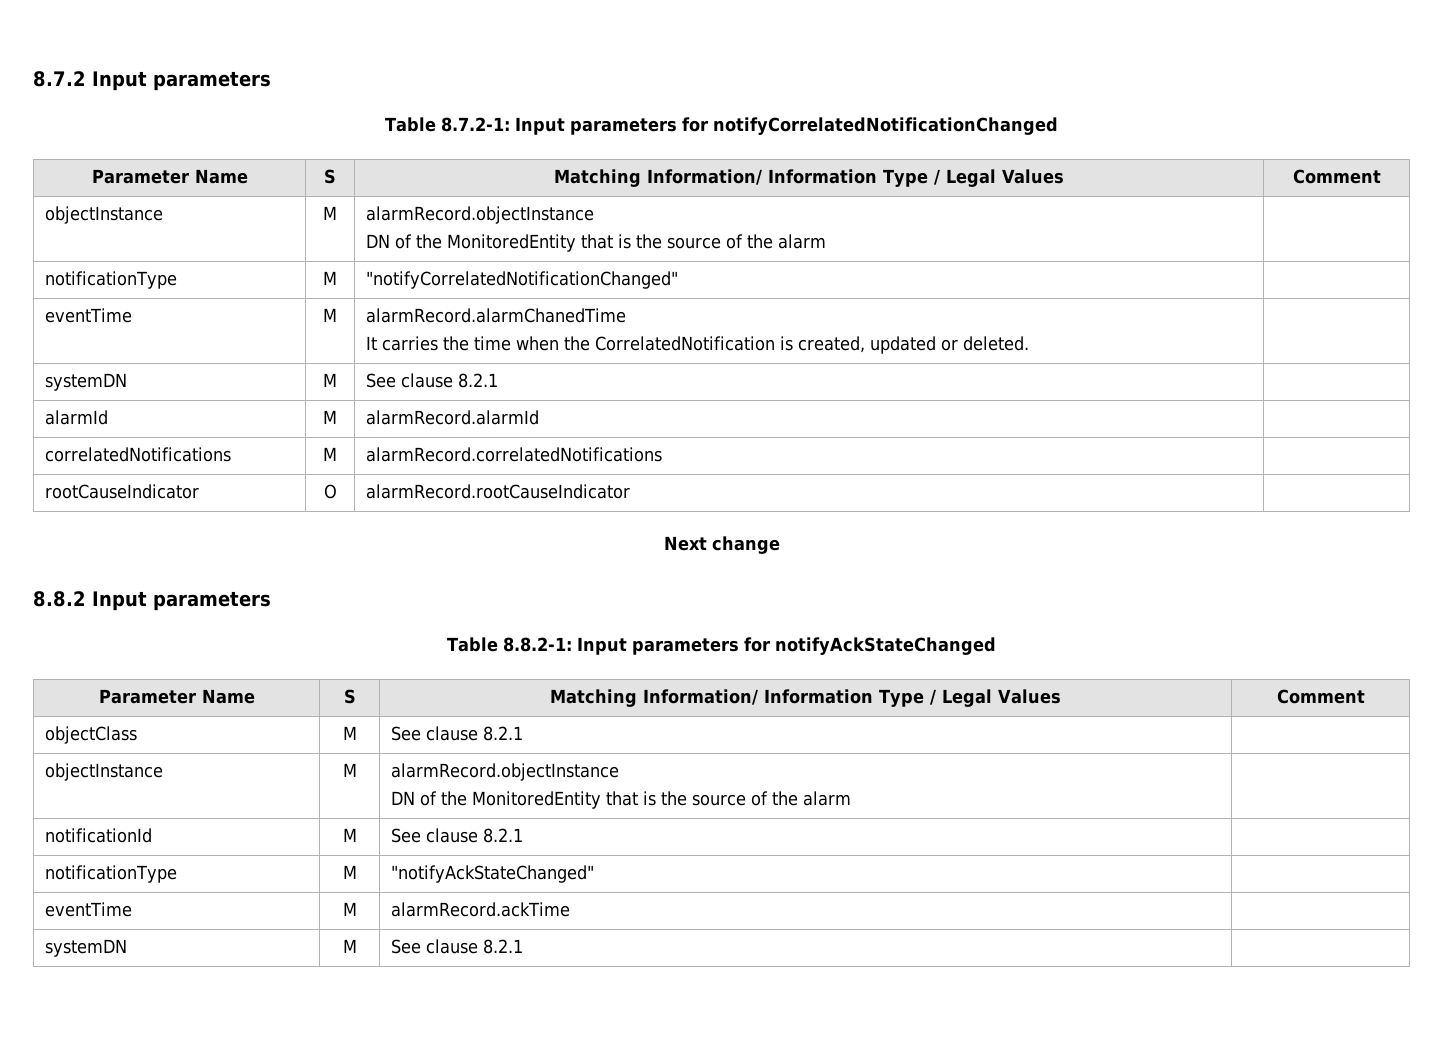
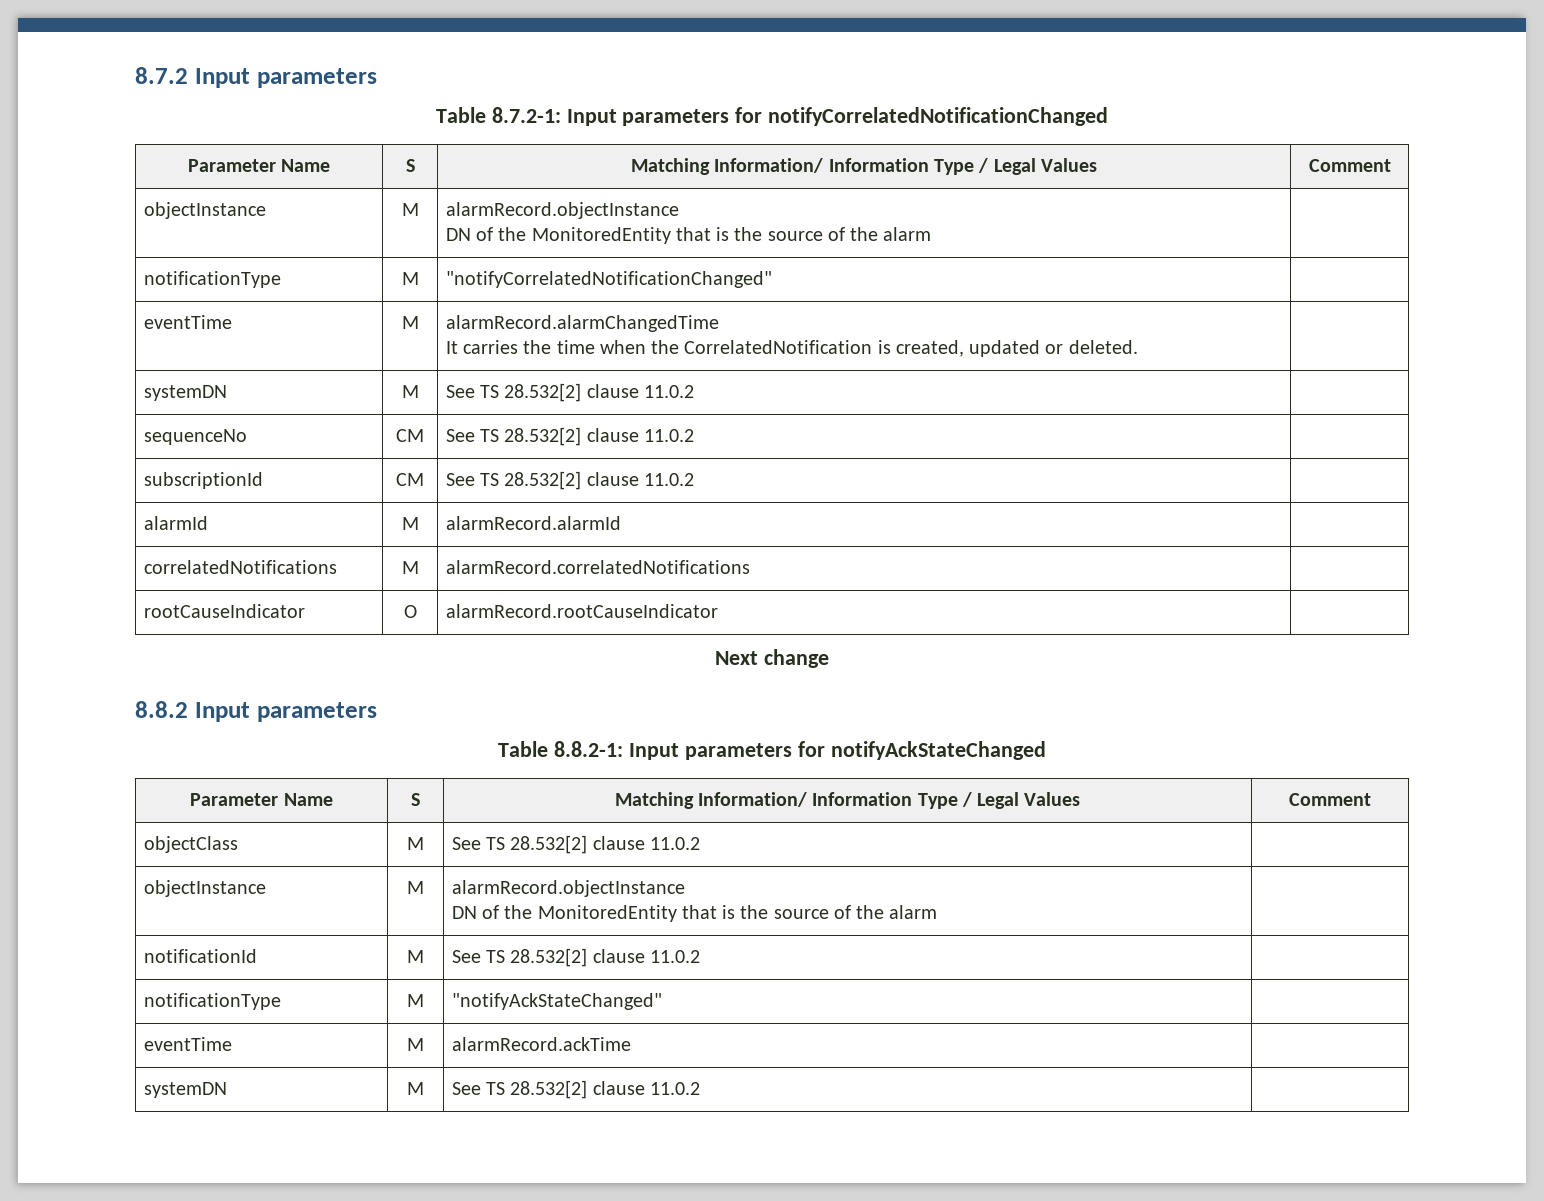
[365,308,626,323] alarmRecord.alarmChanedTime -> [445,315,719,332] alarmRecord.alarmChangedTime
[400,373,498,388] clause 8.2.1 -> [480,383,694,402] [143,429,247,445] [396,429,424,442] [445,427,694,446] [143,472,263,489] [396,473,424,486] [445,471,694,490] TS 28.532[2] clause 11.0.2 | // sequenceNo | CM | See TS 28.532[2] clause 11.0.2 | // subscriptionId | CM | See TS 28.532[2] clause 11.0.2
[425,726,523,741] clause 8.2.1 -> [486,835,700,854] TS 28.532[2] clause 11.0.2
[425,828,523,843] clause 8.2.1 -> [486,948,700,967] TS 28.532[2] clause 11.0.2
[425,939,523,954] clause 8.2.1 -> [486,1080,700,1099] TS 28.532[2] clause 11.0.2

